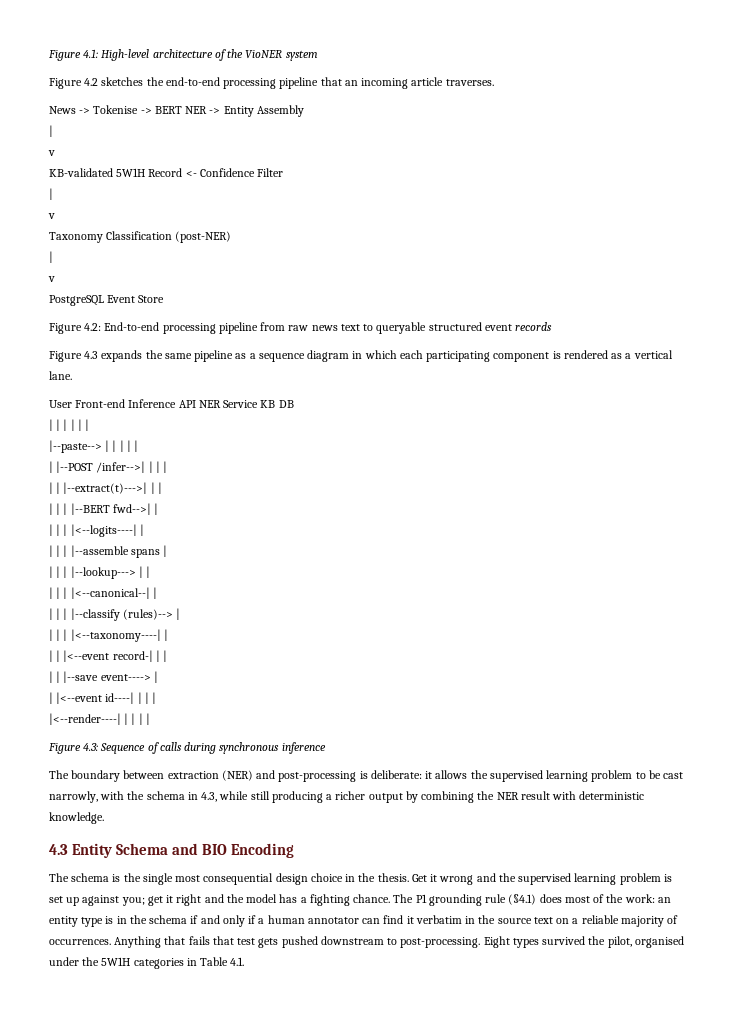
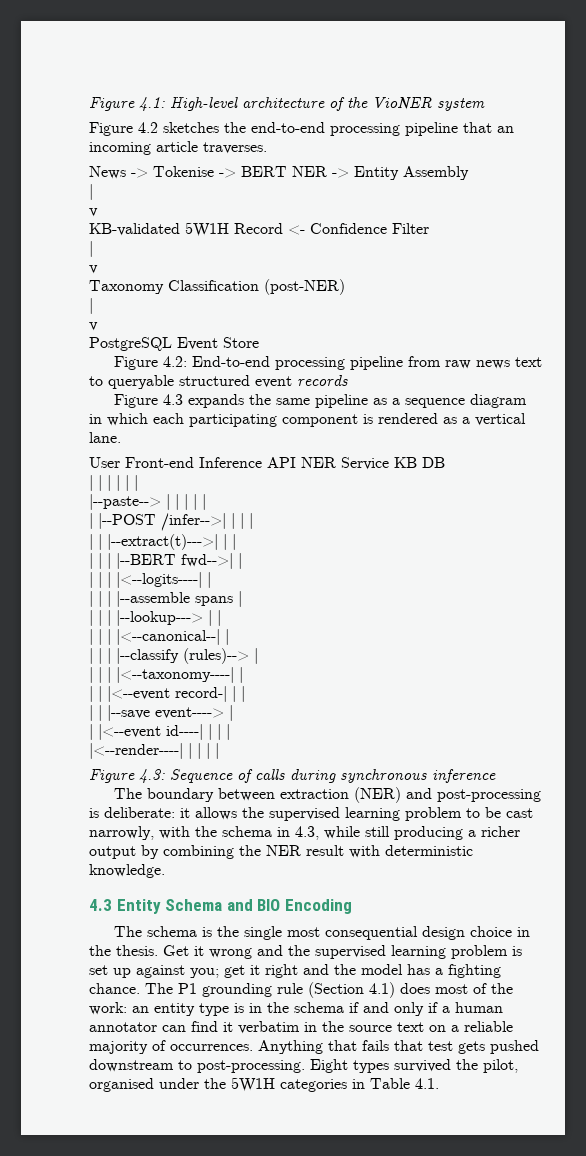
[508,894,537,905] (§4.1) -> [308,982,395,998] (Section 4.1)

